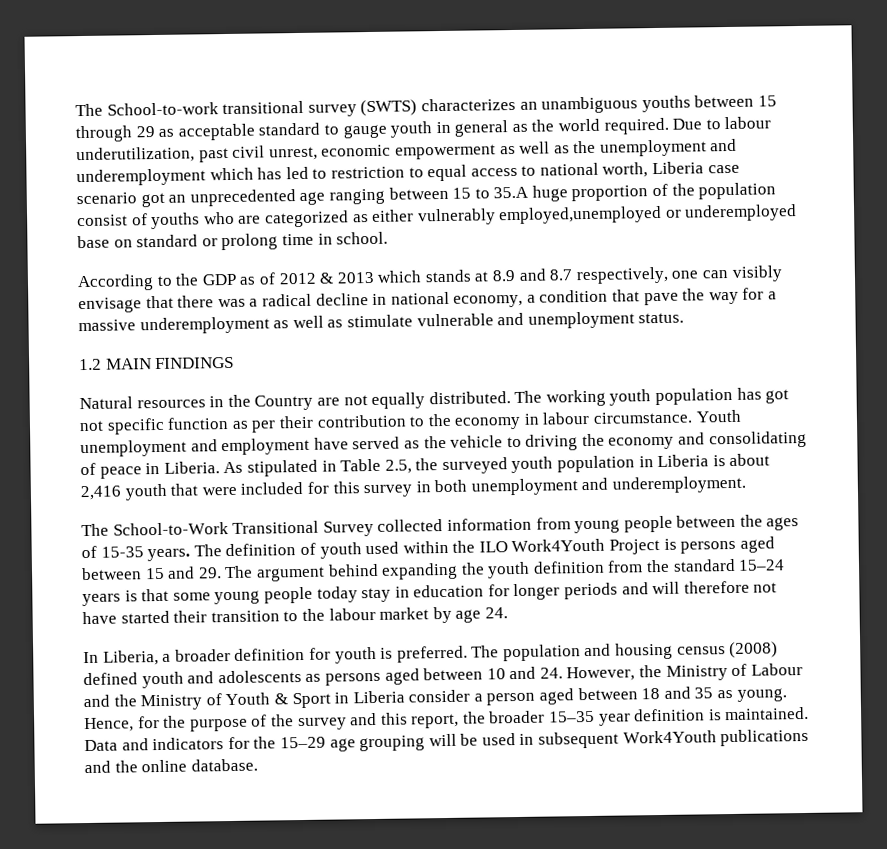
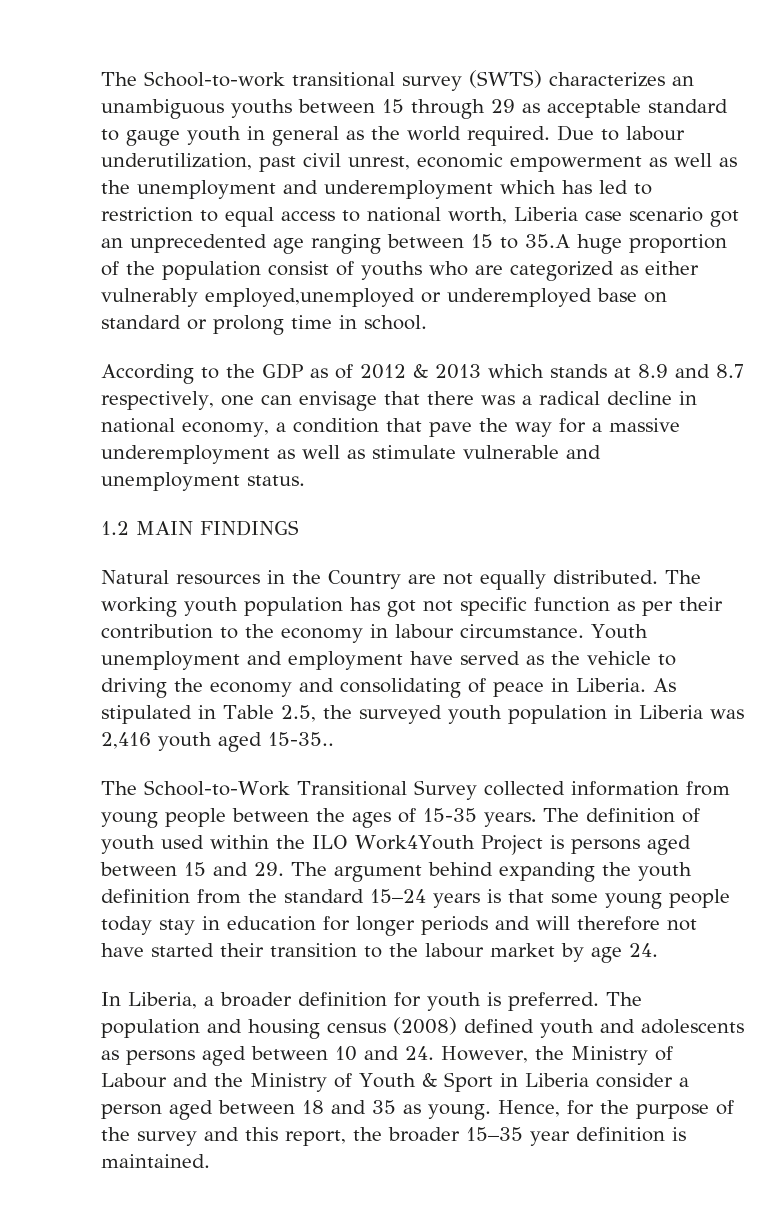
[731,265,783,282] visibly -> (292, 400) none
[712,453,771,467] [80,475,747,501] is about 2,416 youth that were included for this survey in both unemployment and underemployment. -> [709,709,744,719] [101,732,334,752] was 2,416 youth aged 15-35..
[84,728,810,752] [84,758,258,774] Data and indicators for the 15–29 age grouping will be used in subsequent Work4Youth publications and the online database. -> (210, 1161) none

